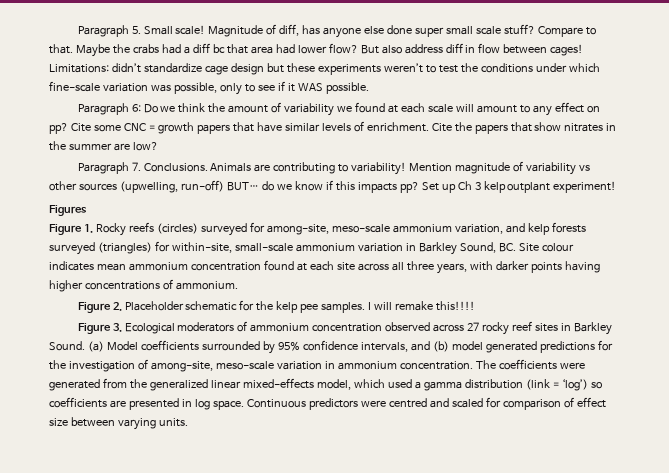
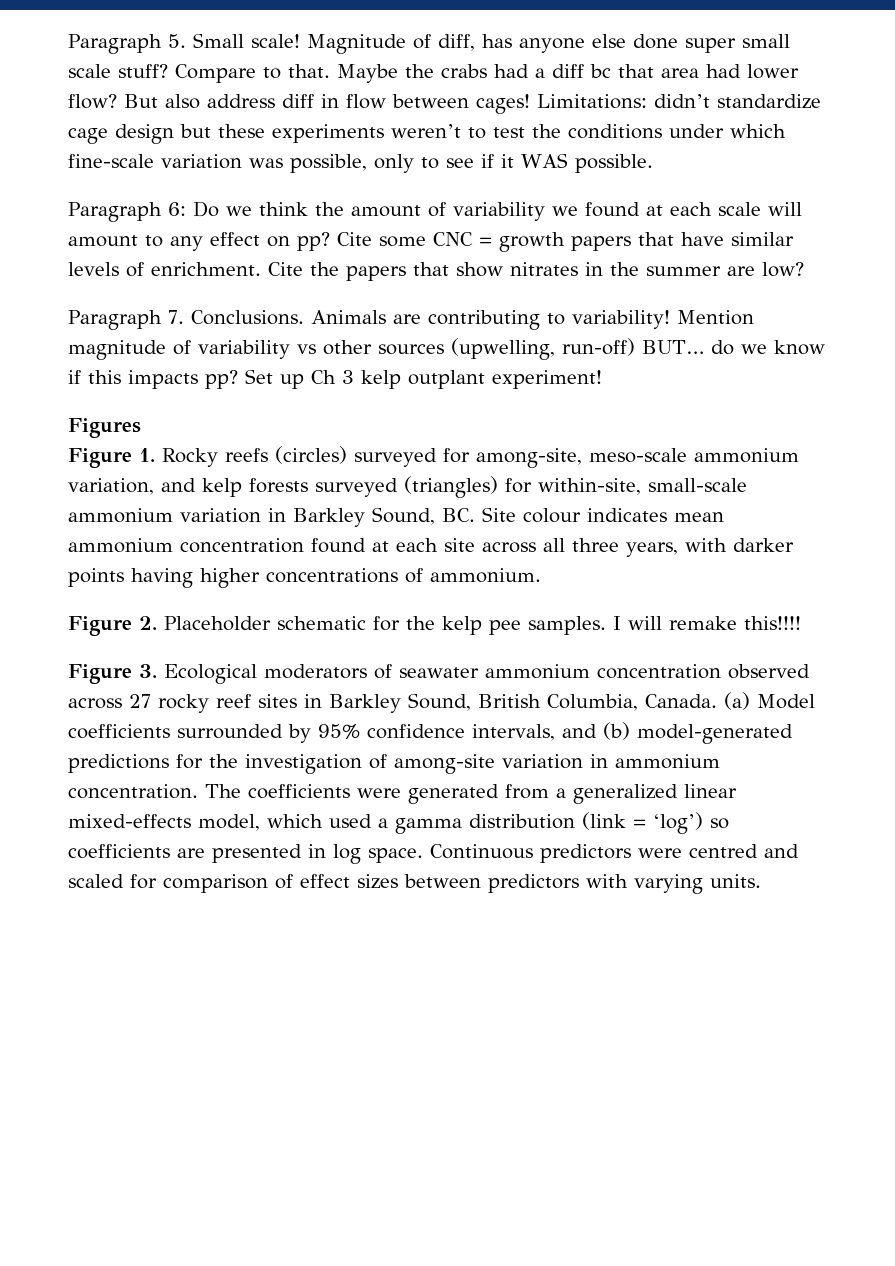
(248, 326) none -> [399,667,479,678] seawater
[49,341,85,351] Sound. -> [408,693,717,711] Sound, British Columbia, Canada.
[451,341,537,353] model generated -> [637,724,793,744] model-generated
[150,361,274,372] among-site, meso-scale -> [394,754,495,774] among-site
[129,379,147,389] the -> [556,788,566,798] a
[49,417,115,427] size between -> [357,874,628,893] sizes between predictors with

